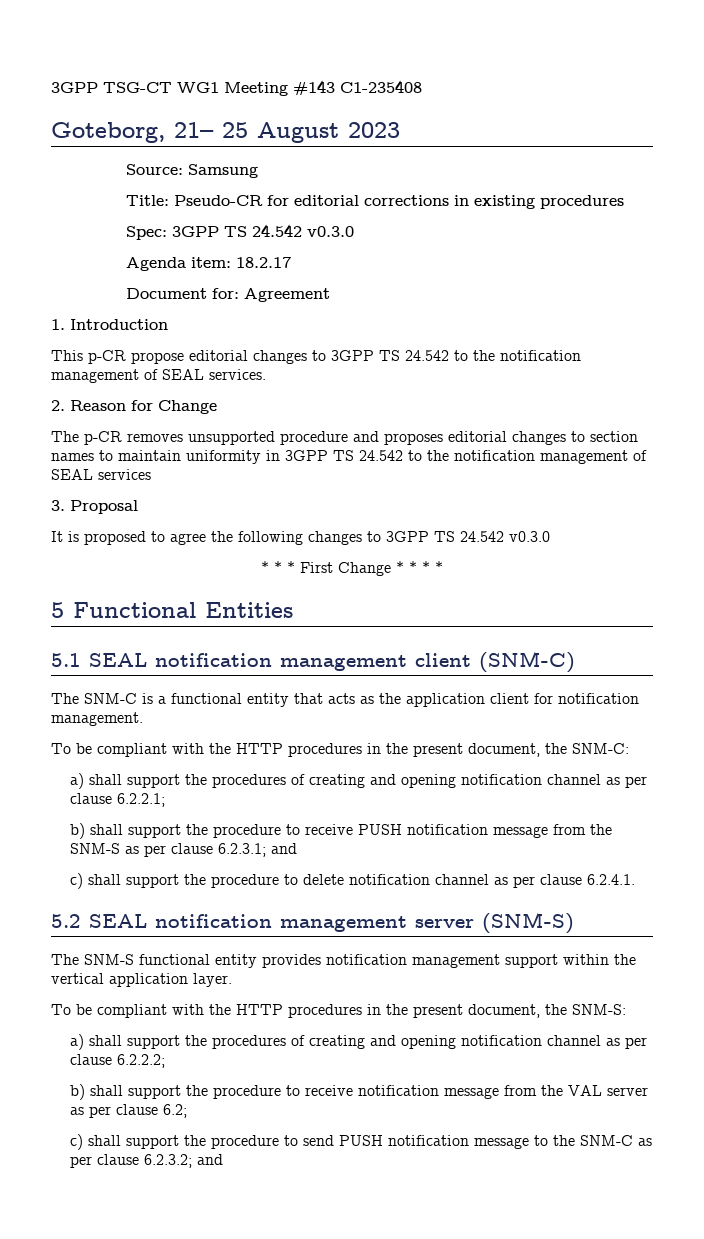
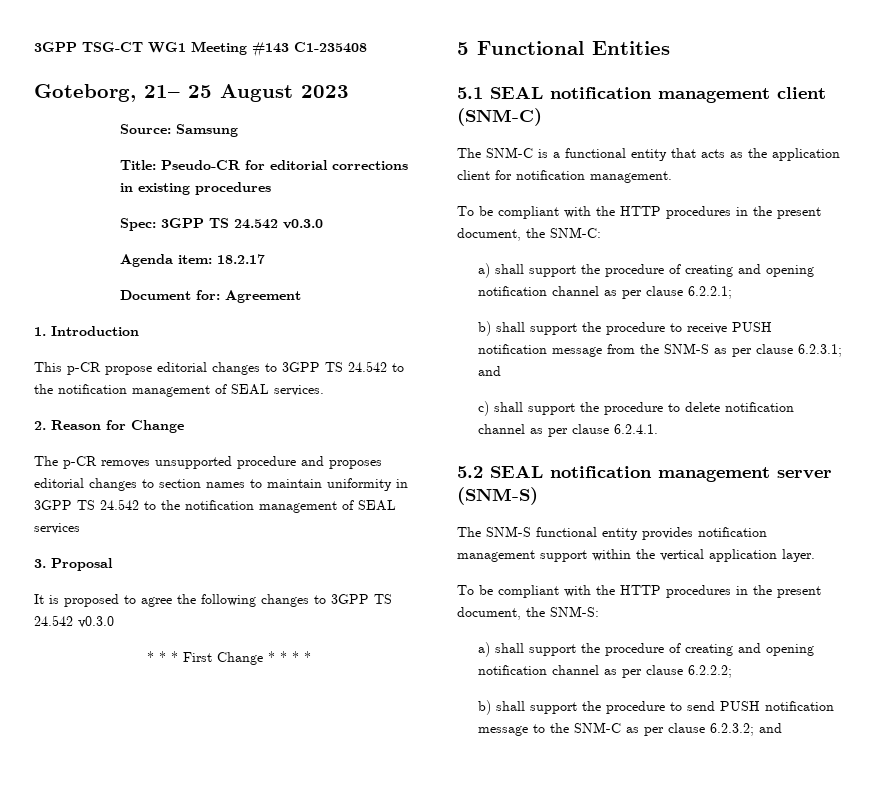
[211,774,286,788] procedures -> [605,264,665,277] procedure
[211,1035,286,1049] procedures -> [605,643,665,656] procedure
[304,1085,648,1099] [69,1104,187,1118] [69,1134,298,1150] receive notification message from the VAL server as per clause 6.2; // c) shall support the procedure to -> (683, 706) none

